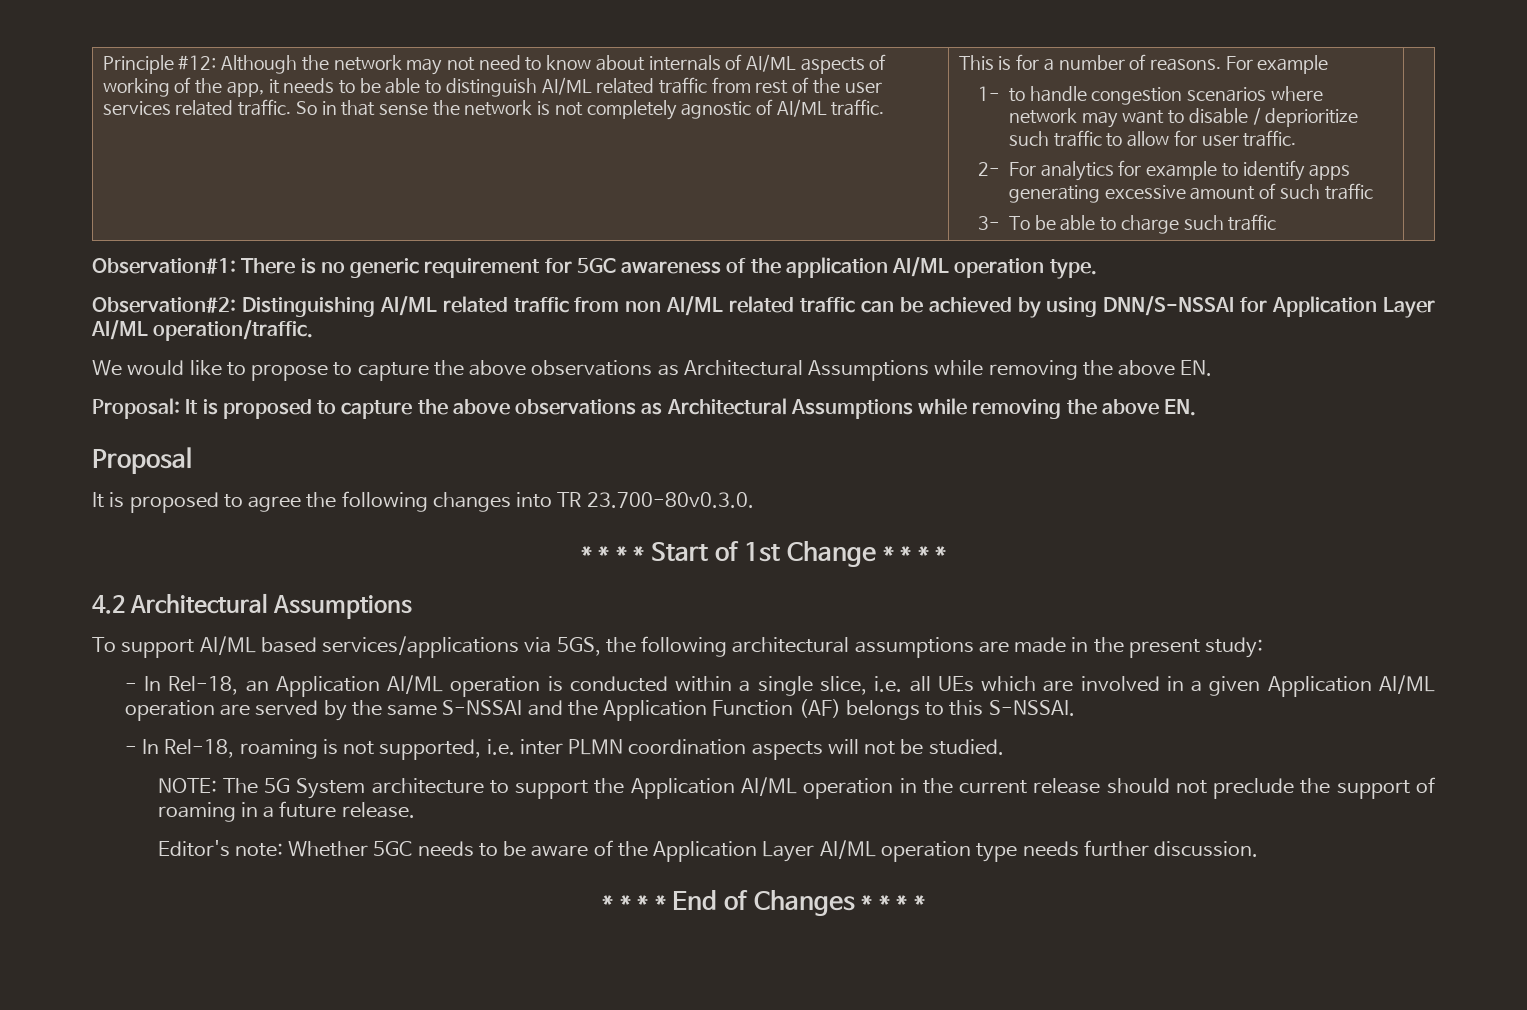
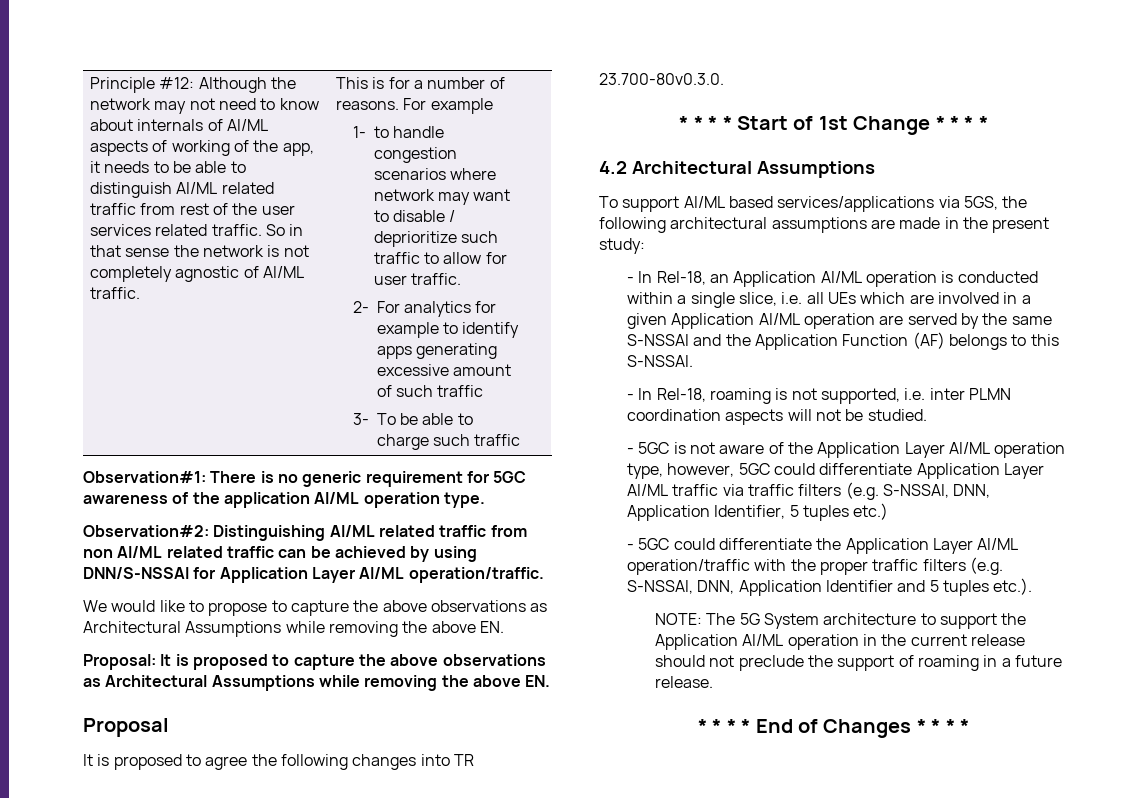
(1004, 747) none -> [627,442,1066,458] [627,463,1044,479] [627,482,991,500] [627,503,889,521] [627,538,1019,554] [627,557,1003,575] [627,578,1033,596] // - 5GC is not aware of the Application Layer AI/ML operation type, however, 5GC could differentiate Application Layer AI/ML traffic via traffic filters (e.g. S-NSSAI, DNN, Application Identifier, 5 tuples etc.) // - 5GC could differentiate the Application Layer AI/ML operation/traffic with the proper traffic filters (e.g. S-NSSAI, DNN, Application Identifier and 5 tuples etc.).
[157,840,1259,862] // Editor's note: Whether 5GC needs to be aware of the Application Layer AI/ML operation type needs further discussion. -> (714, 682) none

